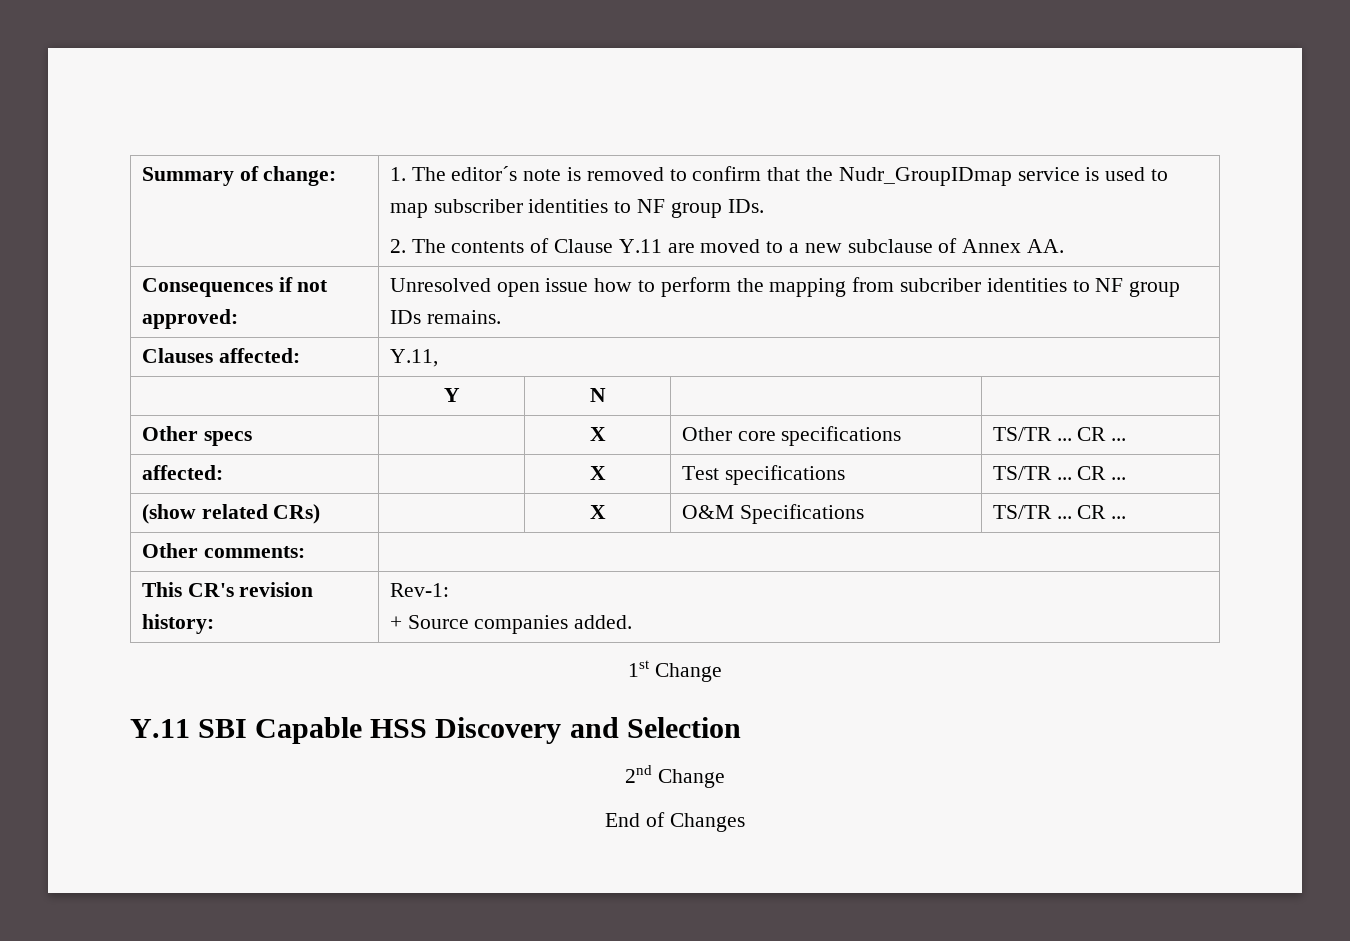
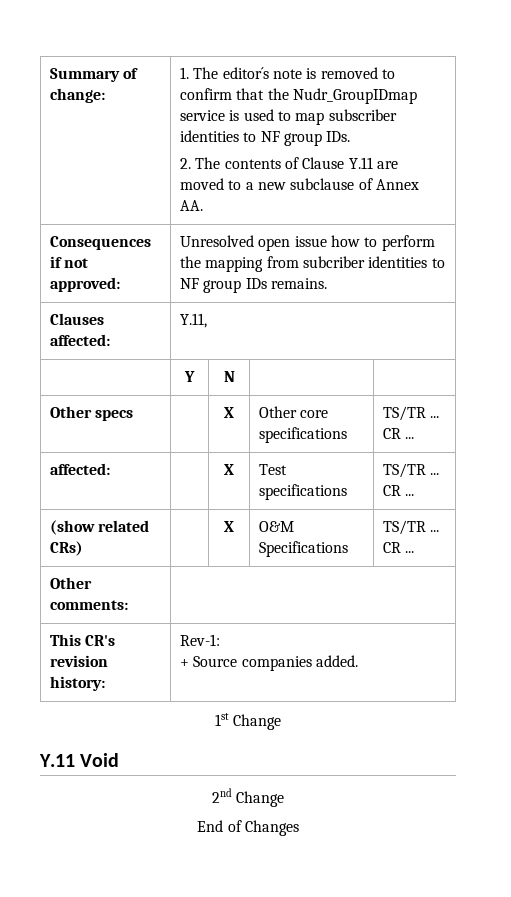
[198,717,741,744] SBI Capable HSS Discovery and Selection -> [80,753,120,767] Void

